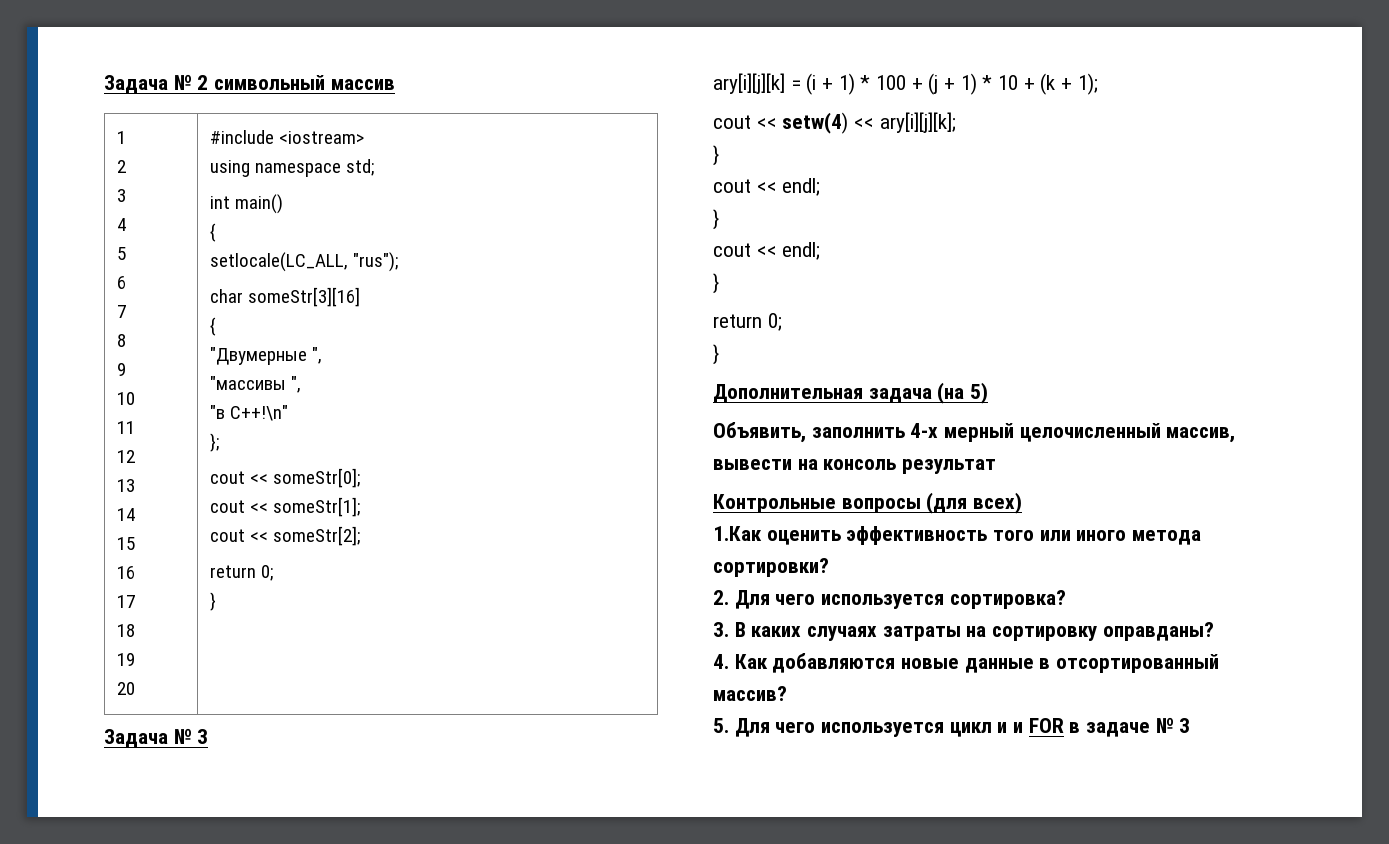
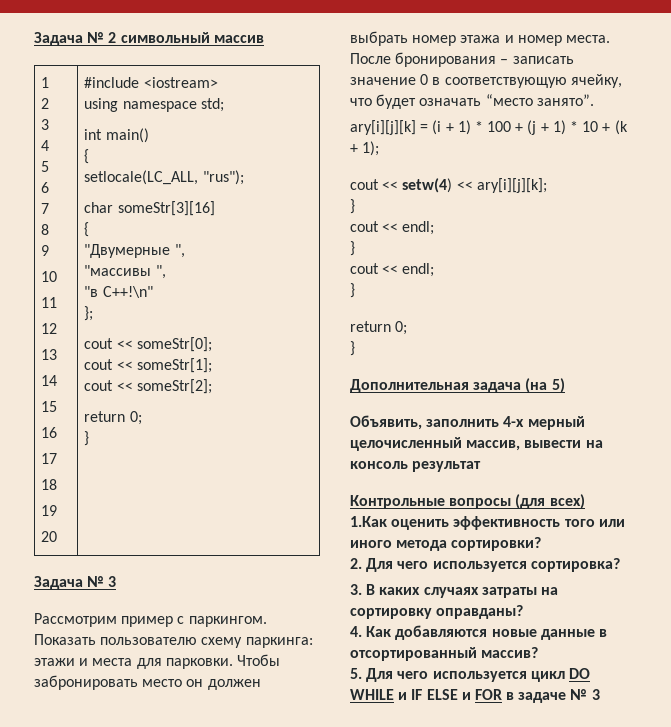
(209, 736) none -> [34,613,267,627] [34,634,313,648] [34,654,280,669] [34,675,261,690] [350,31,610,46] [350,52,574,67] [350,74,622,88] [350,94,594,109] // Рассмотрим пример с паркингом. Показать пользователю схему паркинга: этажи и места для парковки. Чтобы забронировать место он должен выбрать номер этажа и номер места. После бронирования – записать значение 0 в соответствующую ячейку, что будет означать “место занято”.
[997,722,1008,733] и -> [568,668,590,679] [350,689,458,700] DO WHILE и IF ELSE

